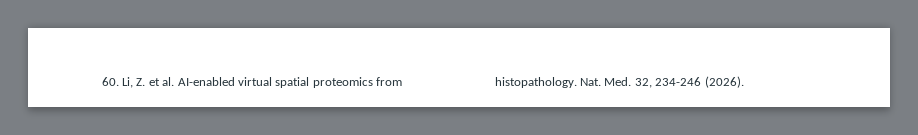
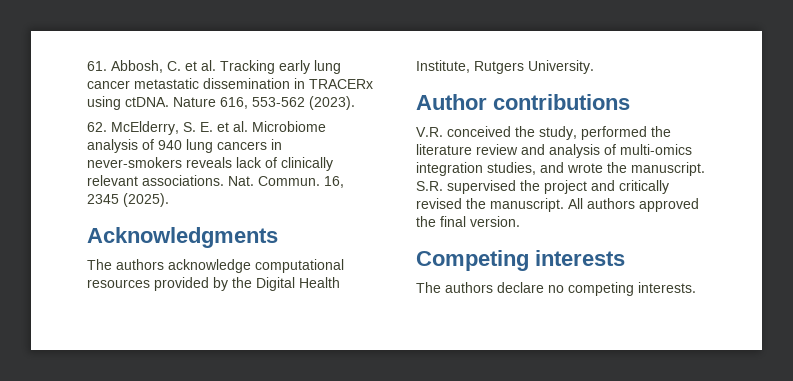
[101,76,744,88] 60. Li, Z. et al. AI-enabled virtual spatial proteomics from histopathology. Nat. Med. 32, 234-246 (2026). -> [87,60,341,74] [87,78,373,89] [87,96,355,110] [87,121,326,135] [87,139,282,153] [87,157,333,171] [87,175,344,188] [87,193,169,207] [87,227,278,248] [87,259,344,273] [87,277,340,291] [416,60,594,74] [416,94,630,110] [416,126,671,140] [416,144,692,158] [416,162,705,176] [416,180,669,194] [416,198,699,212] [416,216,520,227] [416,250,625,271] [416,282,696,296] 61. Abbosh, C. et al. Tracking early lung cancer metastatic dissemination in TRACERx using ctDNA. Nature 616, 553-562 (2023). // 62. McElderry, S. E. et al. Microbiome analysis of 940 lung cancers in never-smokers reveals lack of clinically relevant associations. Nat. Commun. 16, 2345 (2025). // Acknowledgments // The authors acknowledge computational resources provided by the Digital Health Institute, Rutgers University. // Author contributions // V.R. conceived the study, performed the literature review and analysis of multi-omics integration studies, and wrote the manuscript. S.R. supervised the project and critically revised the manuscript. All authors approved the final version. // Competing interests // The authors declare no competing interests.

